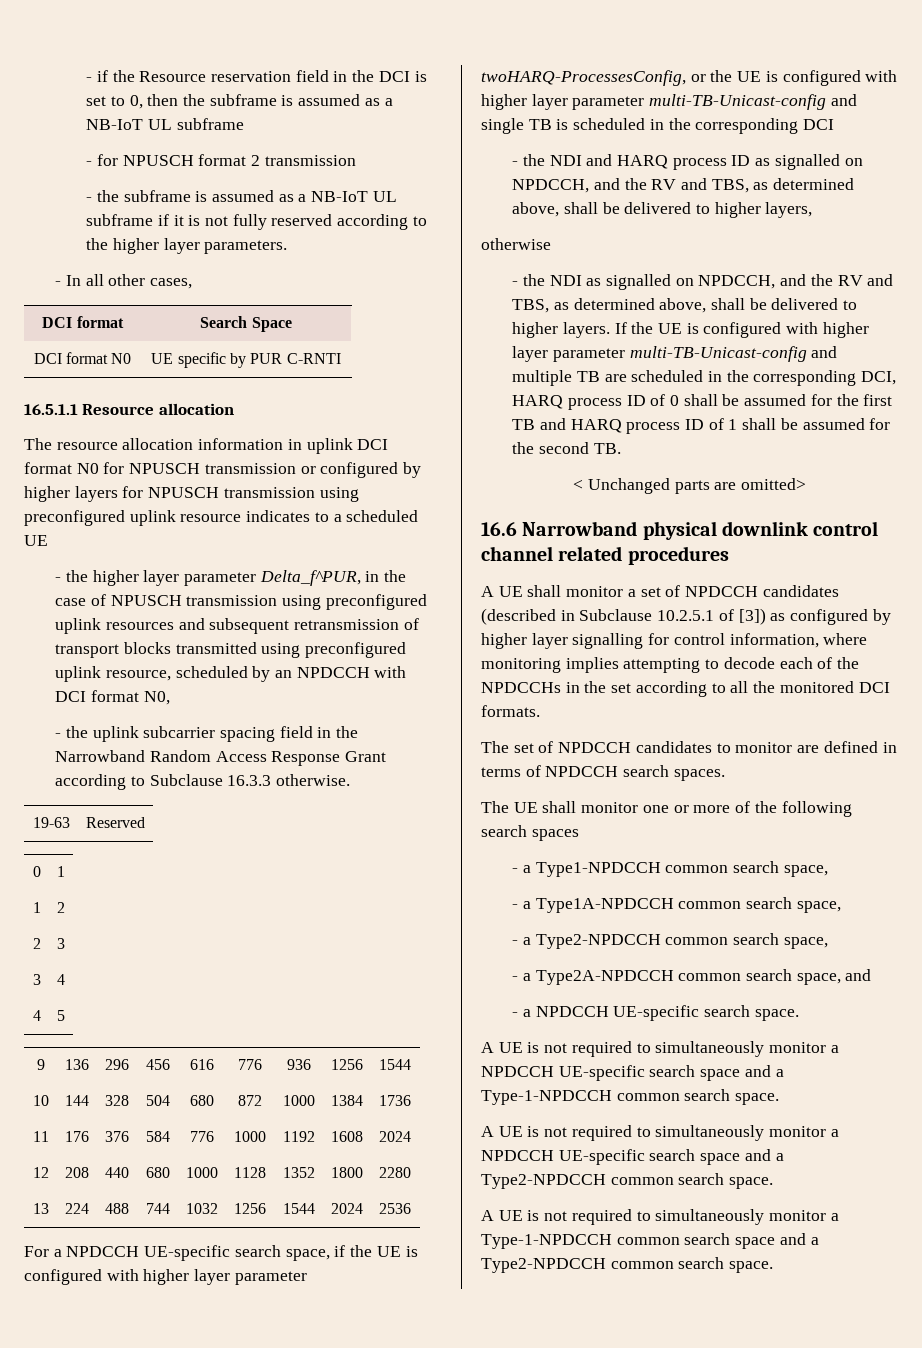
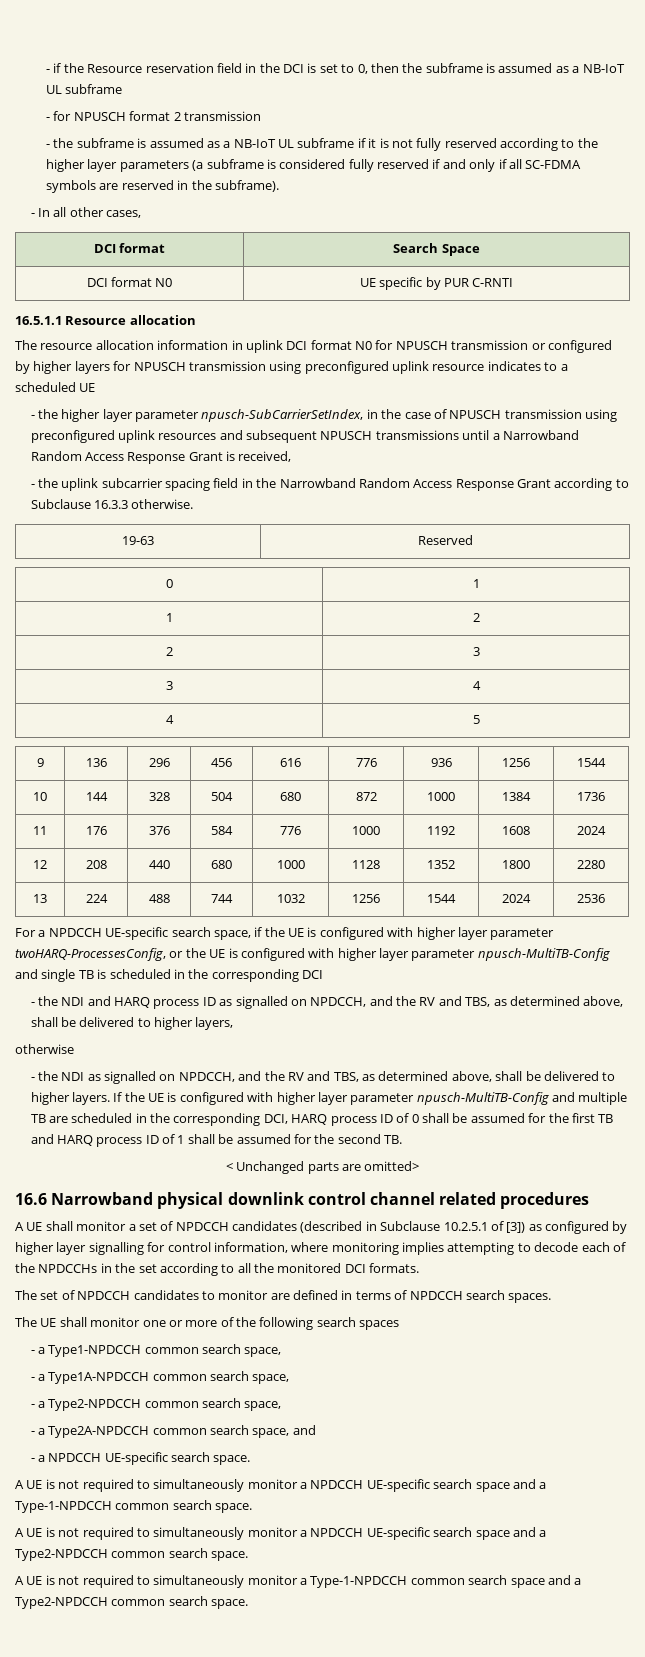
[204,240,288,254] parameters. -> [119,159,582,172] [46,180,279,193] parameters (a subframe is considered fully reserved if and only if all SC-FDMA symbols are reserved in the subframe).
[259,570,361,586] Delta_f^PUR, -> [201,409,364,422] npusch-SubCarrierSetIndex,
[293,618,419,630] [55,642,406,658] [55,666,407,682] [55,690,170,705] retransmission of transport blocks transmitted using preconfigured uplink resource, scheduled by an NPDCCH with DCI format N0, -> [320,430,579,440] [30,451,292,464] NPUSCH transmissions until a Narrowband Random Access Response Grant is received,
[649,94,827,110] multi-TB-Unicast-config -> [477,948,610,961] npusch-MultiTB-Config
[629,346,807,362] multi-TB-Unicast-config -> [416,1092,549,1105] npusch-MultiTB-Config

